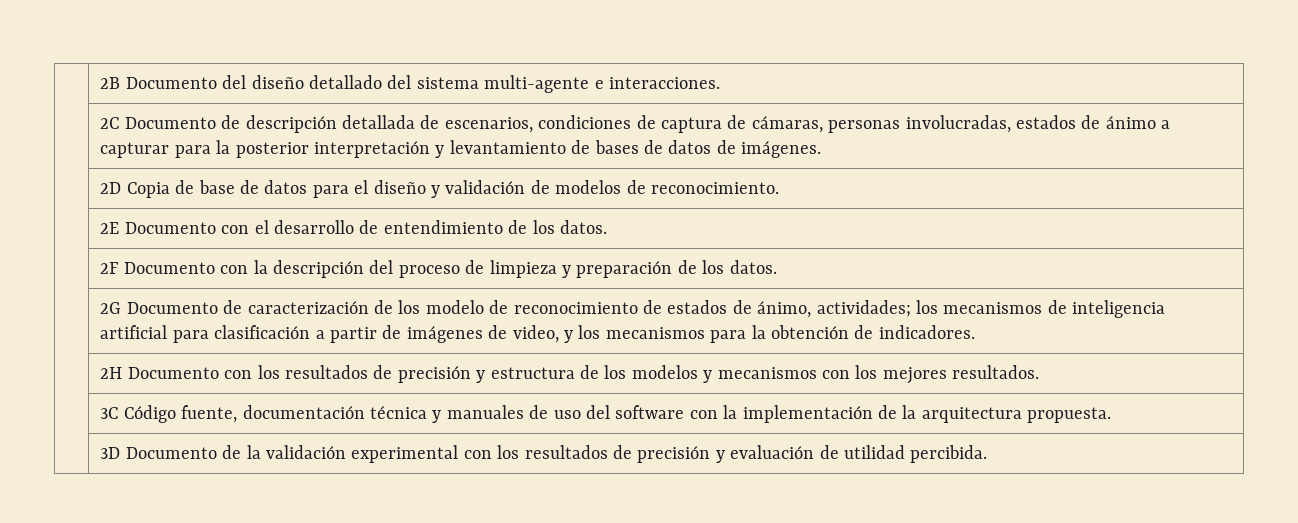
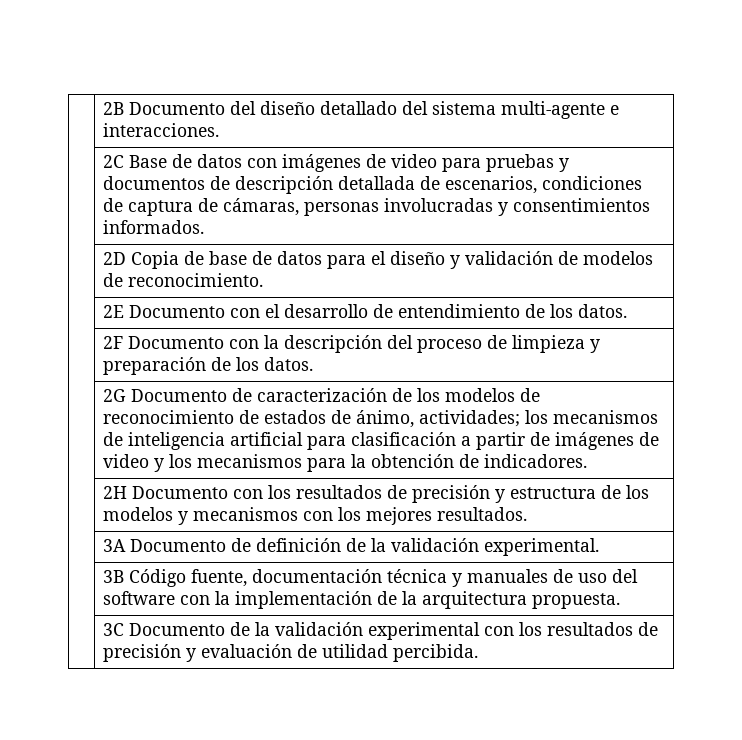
[124,117,216,129] Documento -> [128,154,569,172] [102,176,205,190] Base de datos con imágenes de video para pruebas y documentos
[905,115,1171,133] [100,140,822,158] involucradas, estados de ánimo a capturar para la posterior interpretación y levantamiento de bases de datos de imágenes. -> [383,198,650,216] [102,220,204,234] involucradas y consentimientos informados.
[425,300,484,314] modelo -> [444,388,515,402] modelos
[512,325,559,343] video, -> [102,454,149,468] video
[100,407,119,419] 3C -> [102,538,599,556] [102,570,124,583] 3A Documento de definición de la validación experimental. // | 3B
[100,447,121,459] 3D -> [102,623,124,636] 3C

